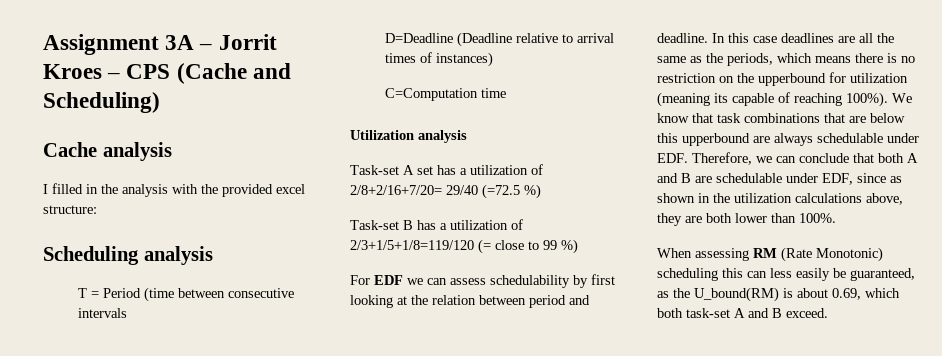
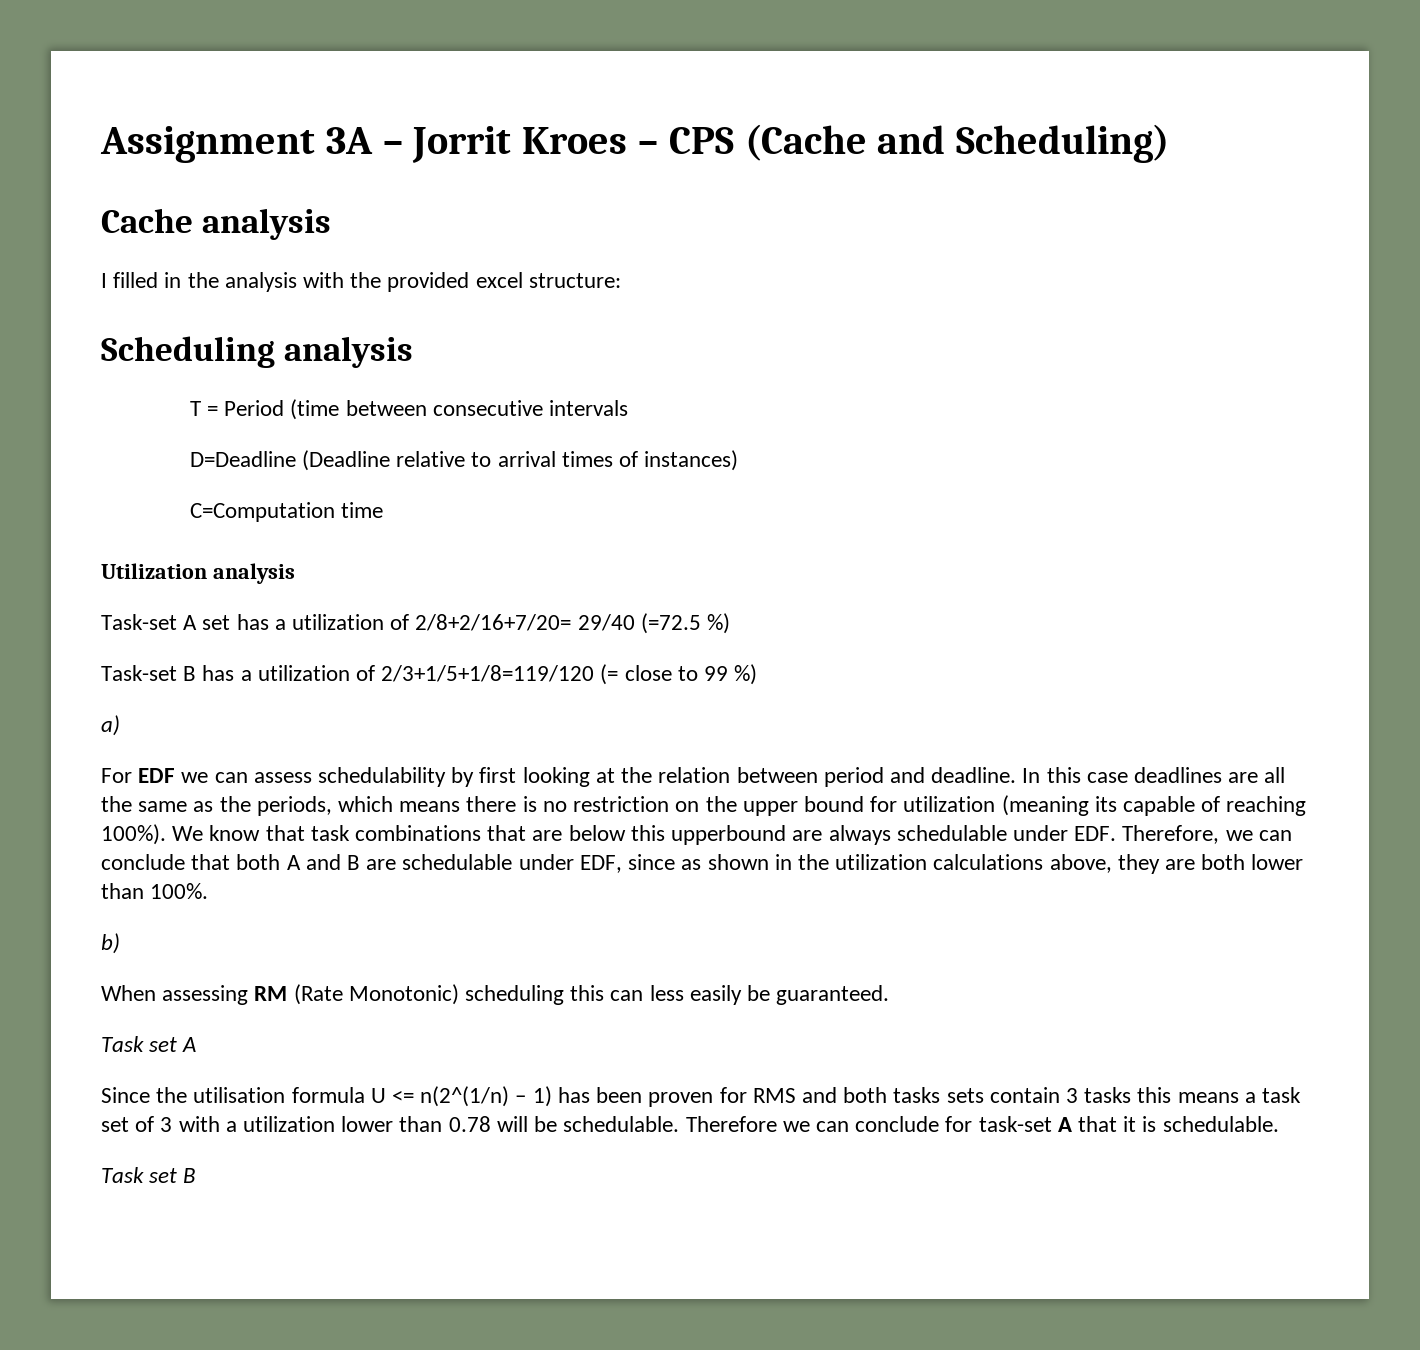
(578, 246) none -> [101,715,120,736] // a)
[758,73,826,86] upperbound -> [742,796,864,816] upper bound
(836, 218) none -> [101,933,120,954] // b)
[850,268,915,281] [657,287,900,302] [657,308,828,318] guaranteed, as the U_bound(RM) is about 0.69, which both task-set A and B exceed. -> [776,985,890,1005] [101,1036,197,1052] [101,1086,1302,1107] [101,1116,1279,1132] [101,1167,197,1183] guaranteed. // Task set A // Since the utilisation formula U <= n(2^(1/n) – 1) has been proven for RMS and both tasks sets contain 3 tasks this means a task set of 3 with a utilization lower than 0.78 will be schedulable. Therefore we can conclude for task-set A that it is schedulable. // Task set B

